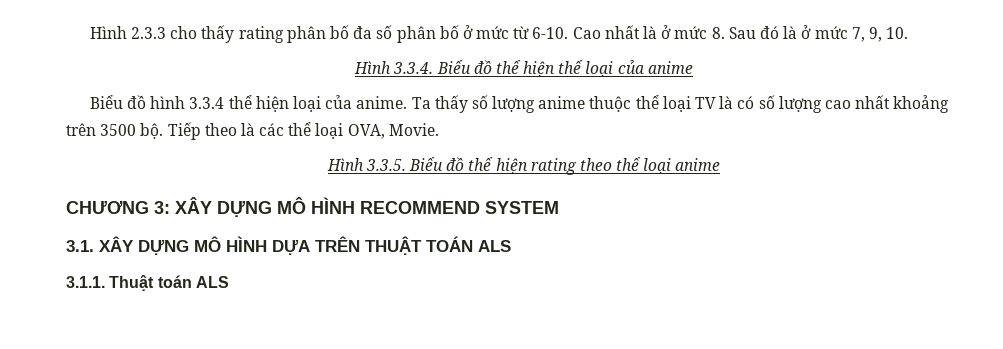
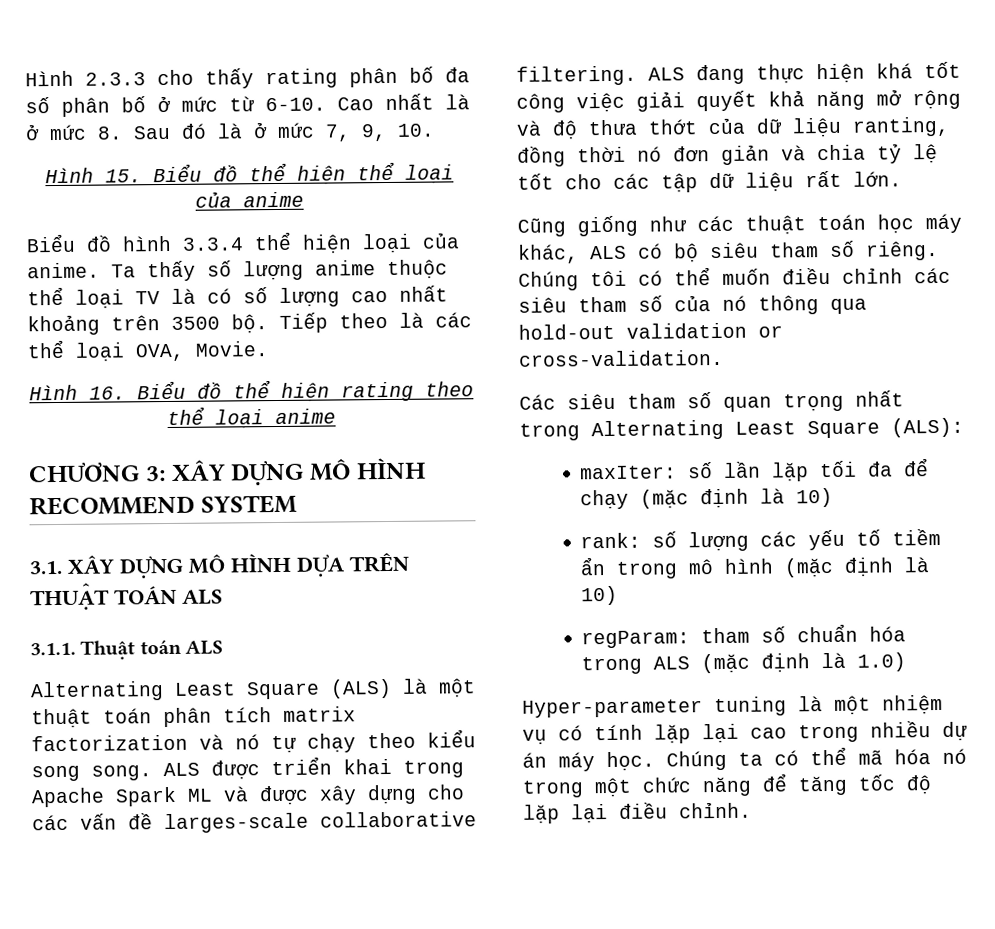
[393,62,434,74] 3.3.4. -> [105,169,142,183] 15.
[365,159,406,171] 3.3.5. -> [89,386,126,400] 16.
(229, 282) none -> [30,678,476,702] [31,706,356,729] [31,729,476,754] [31,756,464,782] [31,784,465,808] [32,811,477,834] [516,61,961,86] [516,89,961,113] [516,116,950,140] [517,143,938,167] [517,170,902,193] [517,213,962,237] [518,240,939,264] [518,267,951,291] [518,295,867,315] [518,322,783,340] [518,349,724,367] [519,390,904,412] [519,417,964,441] [580,458,930,482] [580,487,834,510] [580,528,942,552] [580,557,930,579] [581,585,619,606] [581,623,907,649] [581,652,907,675] [522,694,943,718] [522,721,968,745] [522,746,967,772] [522,773,932,798] [523,801,752,824] // Alternating Least Square (ALS) là một thuật toán phân tích matrix factorization và nó tự chạy theo kiểu song song. ALS được triển khai trong Apache Spark ML và được xây dựng cho các vấn đề larges-scale collaborative filtering. ALS đang thực hiện khá tốt công việc giải quyết khả năng mở rộng và độ thưa thớt của dữ liệu ranting, đồng thời nó đơn giản và chia tỷ lệ tốt cho các tập dữ liệu rất lớn. // Cũng giống như các thuật toán học máy khác, ALS có bộ siêu tham số riêng. Chúng tôi có thể muốn điều chỉnh các siêu tham số của nó thông qua hold-out validation or cross-validation. // Các siêu tham số quan trọng nhất trong Alternating Least Square (ALS): // maxIter: số lần lặp tối đa để chạy (mặc định là 10) // rank: số lượng các yếu tố tiềm ẩn trong mô hình (mặc định là 10) // regParam: tham số chuẩn hóa trong ALS (mặc định là 1.0) // Hyper-parameter tuning là một nhiệm vụ có tính lặp lại cao trong nhiều dự án máy học. Chúng ta có thể mã hóa nó trong một chức năng để tăng tốc độ lặp lại điều chỉnh.

